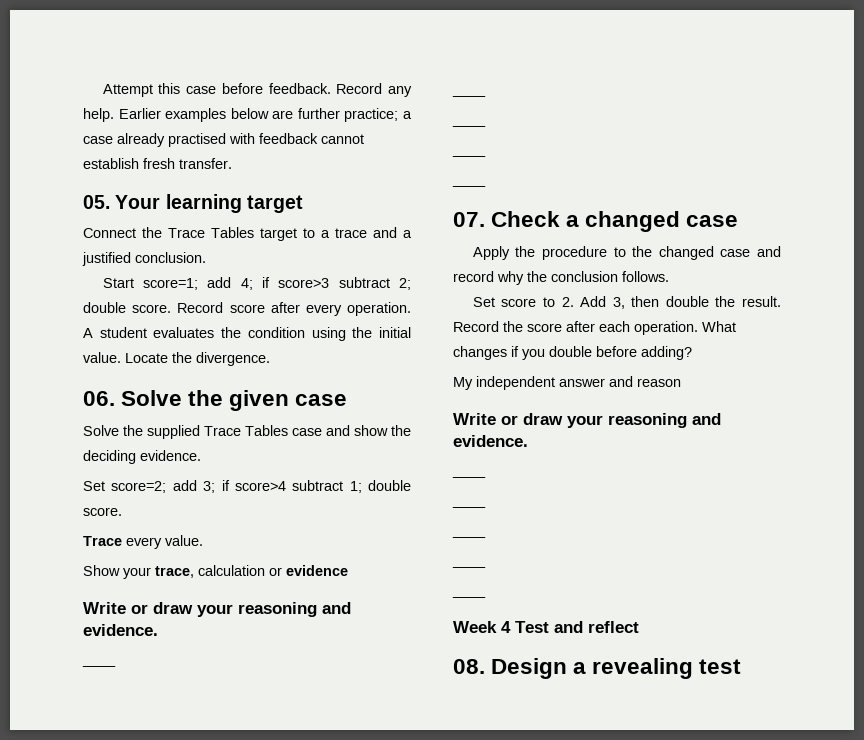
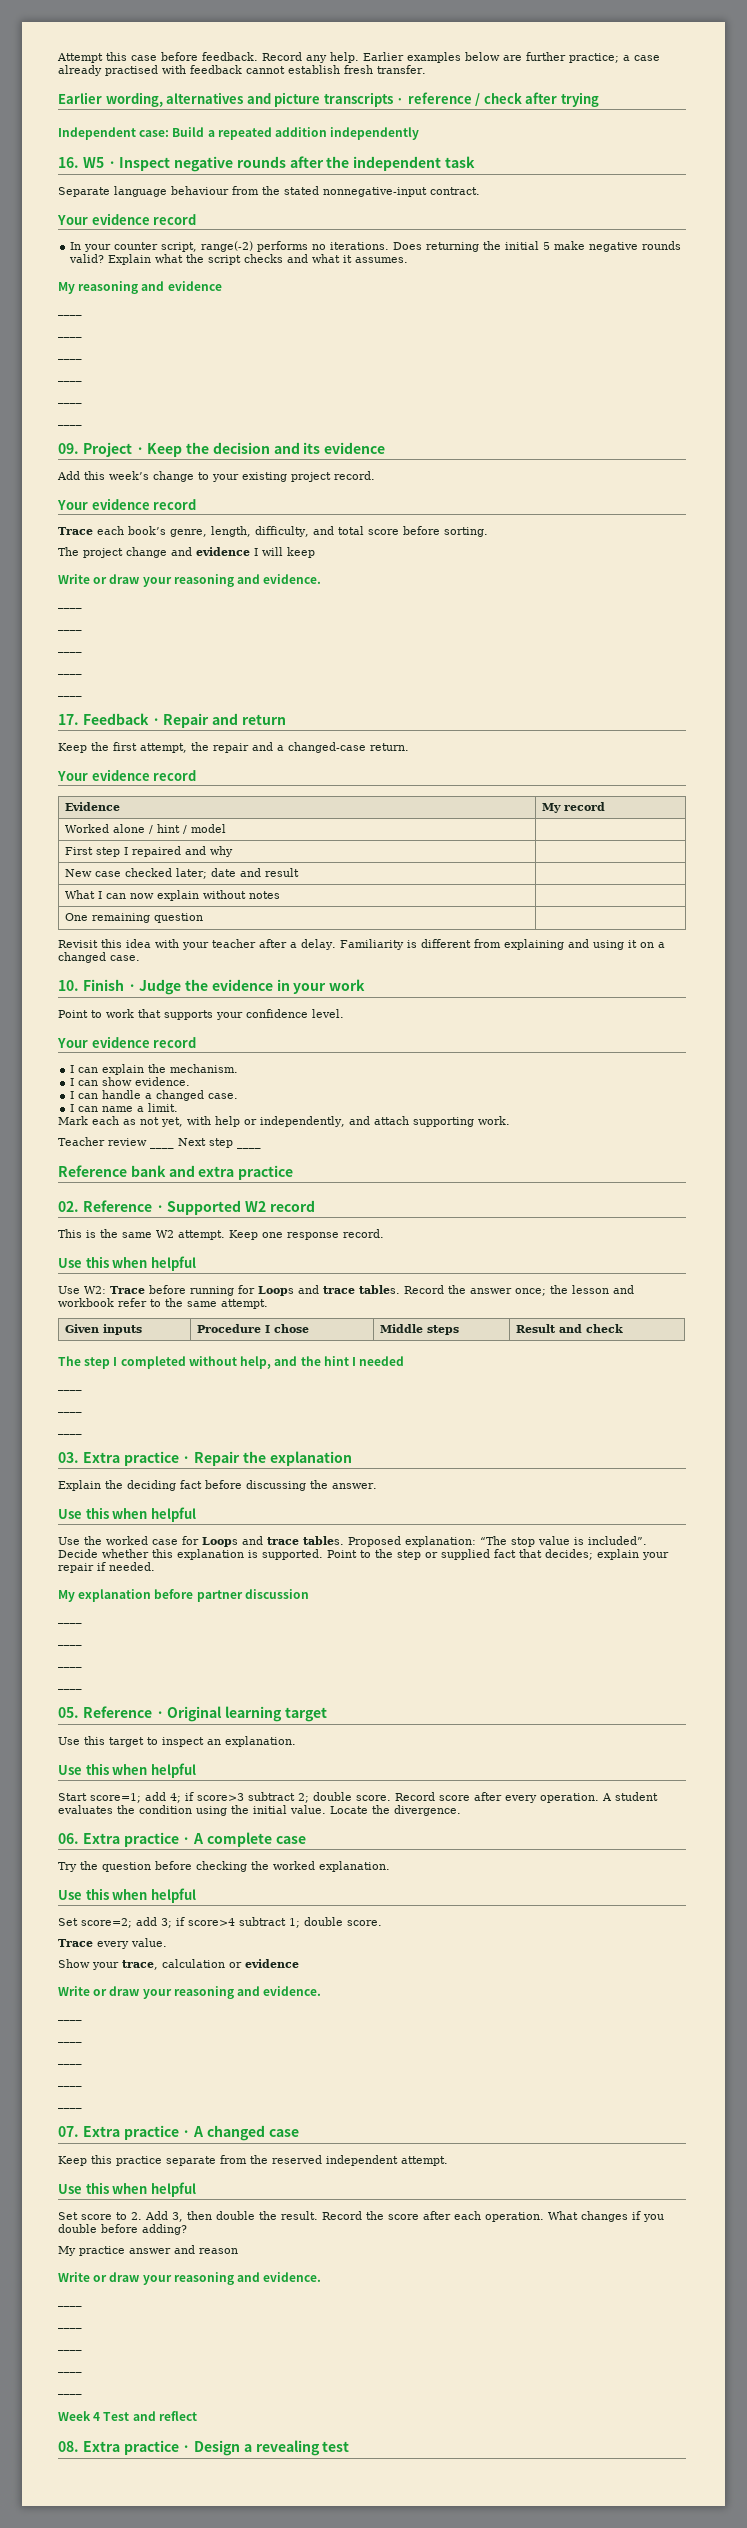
[83,194,303,213] [83,227,412,241] [82,252,206,266] 05. Your learning target // Connect the Trace Tables target to a trace and a justified conclusion. -> [58,92,599,107] [58,127,420,140] [58,156,476,172] [58,186,480,197] [57,213,197,225] [70,241,682,252] [69,254,409,265] [58,281,222,294] [58,313,82,316] [58,335,82,338] [58,357,82,360] [58,379,82,382] [58,401,82,404] [58,423,82,426] [58,442,386,457] [57,471,375,482] [57,498,197,510] [58,526,488,537] [58,547,315,558] [58,574,322,587] [58,606,82,609] [58,628,82,631] [58,650,82,653] [58,672,82,675] [58,694,82,697] [58,713,286,728] [58,742,409,753] [57,769,197,781] [64,802,120,811] [541,802,605,813] [64,824,226,834] [64,846,233,857] [64,868,299,879] [64,890,280,901] [64,913,203,923] [58,939,665,950] [58,952,140,963] [58,979,366,995] [58,1009,344,1020] [57,1036,197,1048] [70,1064,239,1075] [70,1077,191,1086] [70,1090,239,1101] [70,1103,179,1112] [58,1116,510,1127] [58,1137,147,1146] [150,1146,174,1149] [178,1138,261,1149] [58,1165,294,1180] [58,1200,315,1215] [58,1229,384,1240] [58,1256,196,1271] [58,1285,634,1296] [58,1298,268,1309] [64,1324,142,1335] [196,1324,309,1333] [379,1324,459,1335] [515,1324,623,1333] [58,1356,405,1369] [58,1388,82,1391] [58,1410,82,1413] [58,1432,82,1435] [58,1451,352,1466] [58,1480,377,1491] [58,1507,196,1522] [58,1536,647,1547] [58,1549,669,1560] [58,1562,155,1573] [58,1589,309,1602] [58,1621,82,1624] [58,1643,82,1646] [58,1665,82,1668] [58,1687,82,1690] [58,1706,327,1722] [58,1736,296,1747] [58,1763,196,1778] Earlier wording, alternatives and picture transcripts · reference / check after trying // Independent case: Build a repeated addition independently // 16. W5 · Inspect negative rounds after the independent task // Separate language behaviour from the stated nonnegative-input contract. // Your evidence record // In your counter script, range(-2) performs no iterations. Does returning the initial 5 make negative rounds valid? Explain what the script checks and what it assumes. // My reasoning and evidence // ____ // ____ // ____ // ____ // ____ // ____ // 09. Project · Keep the decision and its evidence // Add this week’s change to your existing project record. // Your evidence record // Trace each book’s genre, length, difficulty, and total score before sorting. // The project change and evidence I will keep // Write or draw your reasoning and evidence. // ____ // ____ // ____ // ____ // ____ // 17. Feedback · Repair and return // Keep the first attempt, the repair and a changed-case return. // Your evidence record // Evidence | My record // Worked alone / hint / model | // First step I repaired and why | // New case checked later; date and result | // What I can now explain without notes | // One remaining question | // Revisit this idea with your teacher after a delay. Familiarity is different from explaining and using it on a changed case. // 10. Finish · Judge the evidence in your work // Point to work that supports your confidence level. // Your evidence record // I can explain the mechanism. // I can show evidence. // I can handle a changed case. // I can name a limit. // Mark each as not yet, with help or independently, and attach supporting work. // Teacher review ____ Next step ____ // Reference bank and extra practice // 02. Reference · Supported W2 record // This is the same W2 attempt. Keep one response record. // Use this when helpful // Use W2: Trace before running for Loops and trace tables. Record the answer once; the lesson and workbook refer to the same attempt. // Given inputs | Procedure I chose | Middle steps | Result and check // The step I completed without help, and the hint I needed // ____ // ____ // ____ // 03. Extra practice · Repair the explanation // Explain the deciding fact before discussing the answer. // Use this when helpful // Use the worked case for Loops and trace tables. Proposed explanation: “The stop value is included”. Decide whether this explanation is supported. Point to the step or supplied fact that decides; explain your repair if needed. // My explanation before partner discussion // ____ // ____ // ____ // ____ // 05. Reference · Original learning target // Use this target to inspect an explanation. // Use this when helpful
[121,390,348,411] [83,425,411,439] [83,450,201,464] Solve the given case // Solve the supplied Trace Tables case and show the deciding evidence. -> [82,1832,306,1847] [58,1861,390,1872] [58,1888,196,1903] Extra practice · A complete case // Try the question before checking the worked explanation. // Use this when helpful
[491,211,739,232] [472,246,781,260] [453,271,669,285] Check a changed case // Apply the procedure to the changed case and record why the conclusion follows. -> [82,2125,299,2141] [58,2155,448,2166] [58,2182,196,2197] Extra practice · A changed case // Keep this practice separate from the reserved independent attempt. // Use this when helpful
[476,376,555,390] independent -> [79,2246,125,2256] practice
(485, 666) none -> [82,2440,191,2455] Extra practice ·

